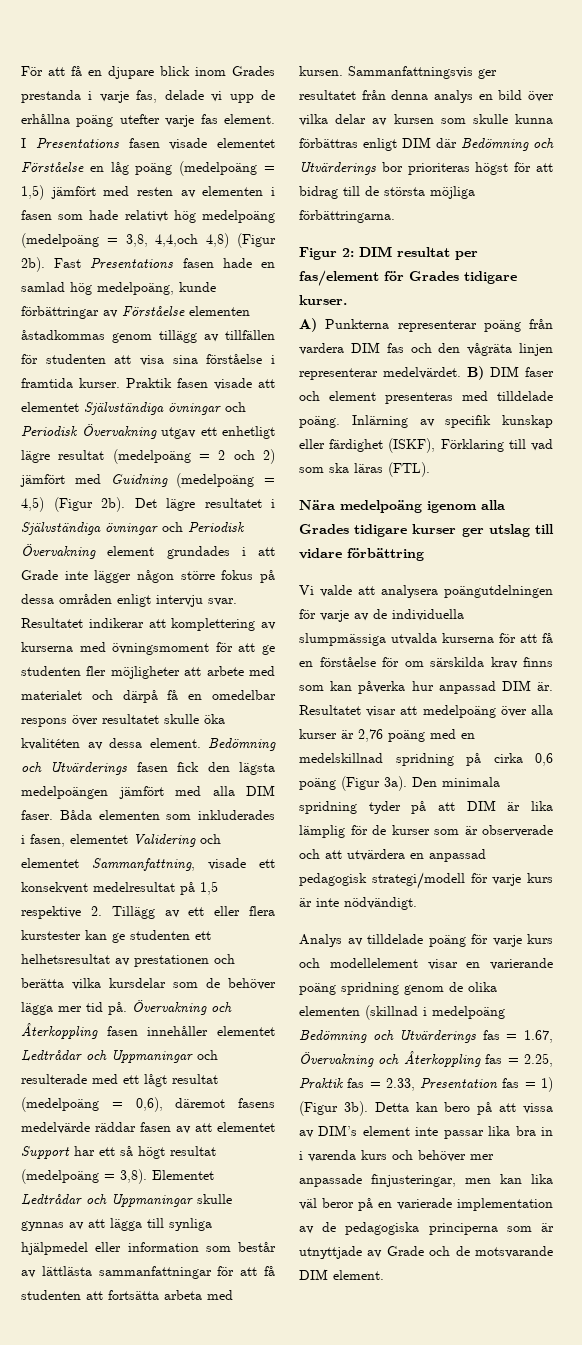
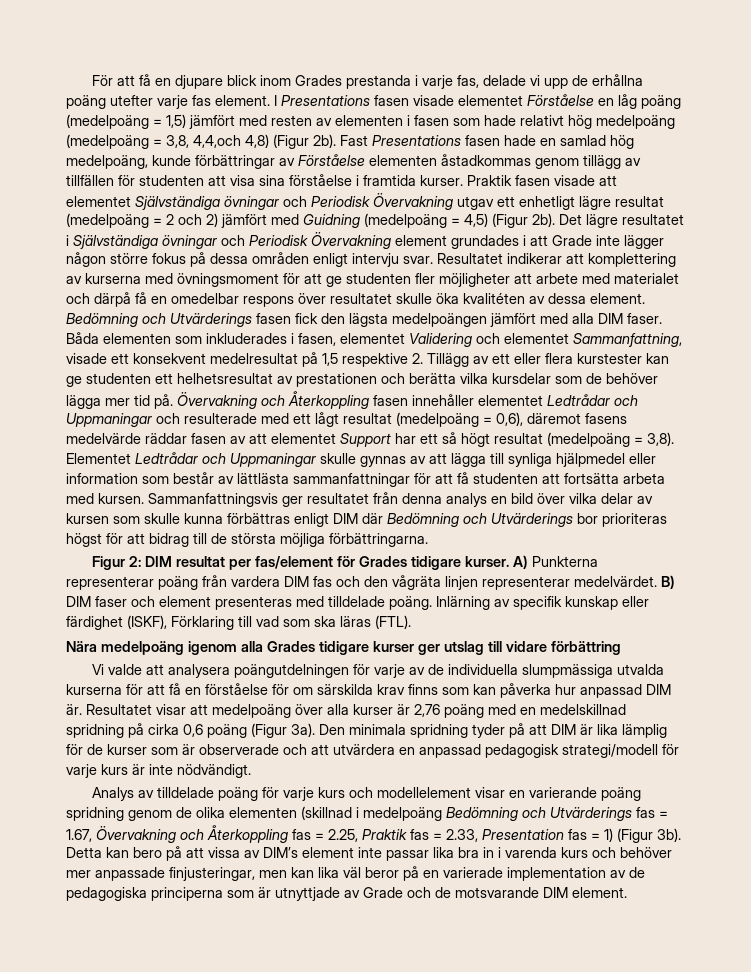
(347, 300) // -> (510, 561) none

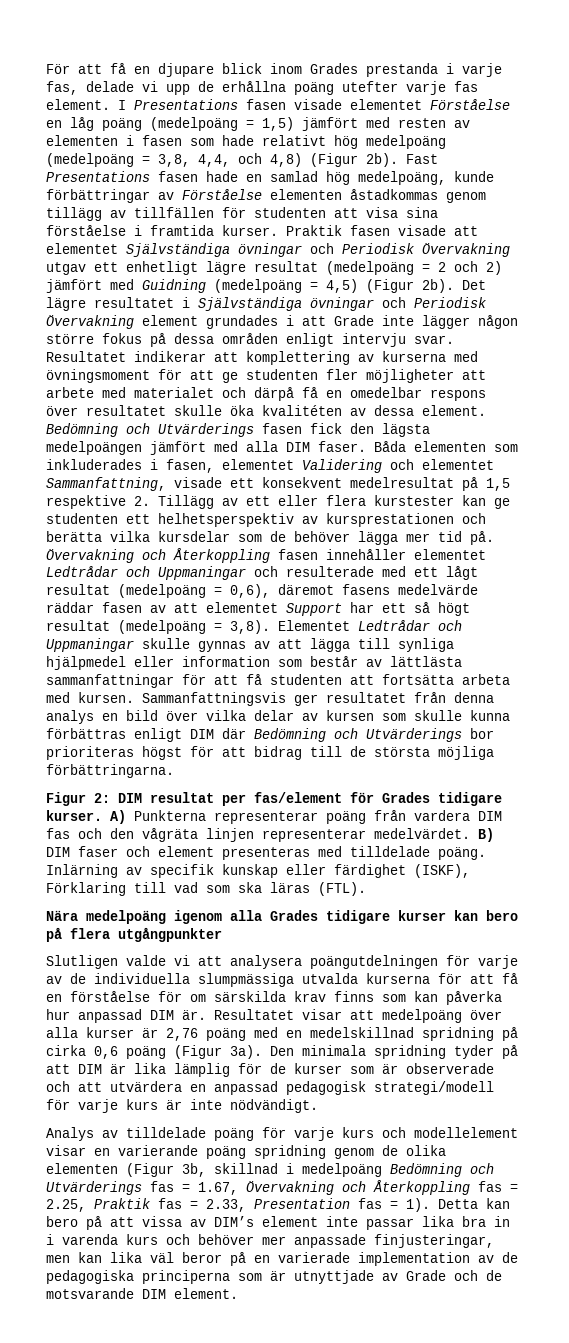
[193,135,241,148] 4,4,och -> [198,153,262,167] 4,4, och
[177,373,377,387] helhetsresultat av prestationen -> [158,513,454,527] helhetsperspektiv av kursprestationen
[418,641,621,655] [92,664,143,675] ger utslag till vidare förbättring // Vi valde -> [454,910,518,921] [46,927,222,942] [46,955,190,969] kan bero på flera utgångpunkter // Slutligen valde vi
[301,806,352,820] (skillnad -> [126,1163,278,1177] (Figur 3b, skillnad
[604,828,681,843] 1) (Figur 3b). -> [406,1198,430,1212] 1).

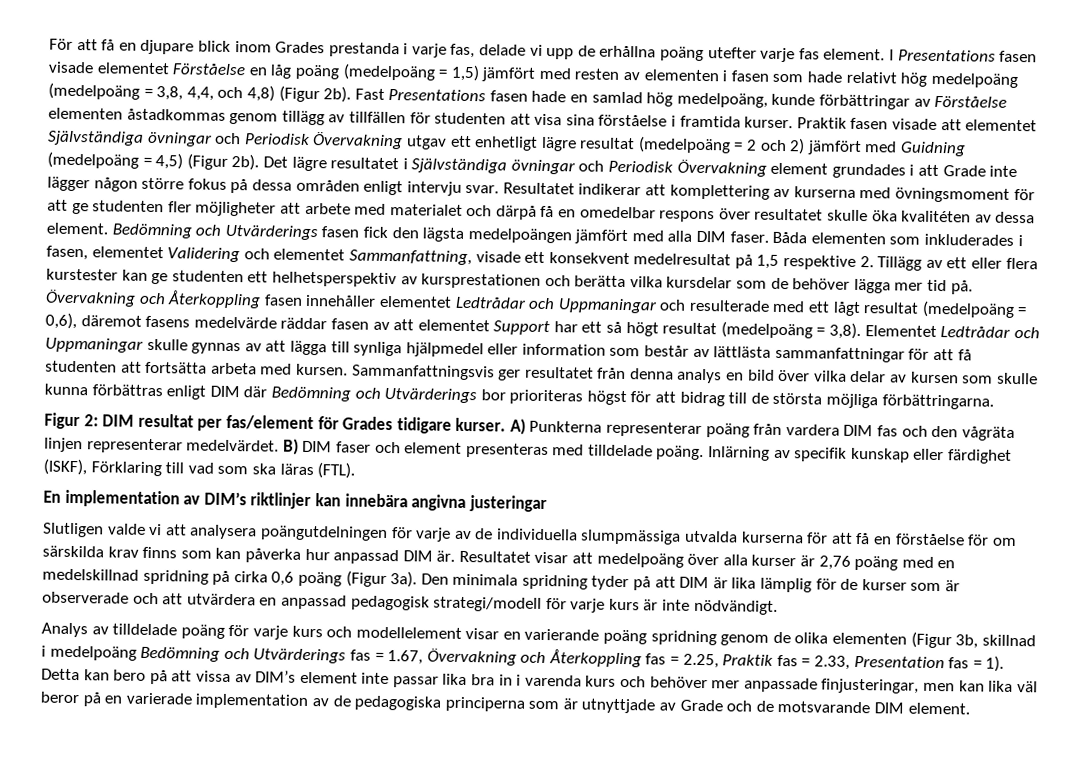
[46,910,518,924] [46,927,222,942] Nära medelpoäng igenom alla Grades tidigare kurser kan bero på flera utgångpunkter -> [43,489,547,513] En implementation av DIM’s riktlinjer kan innebära angivna justeringar

